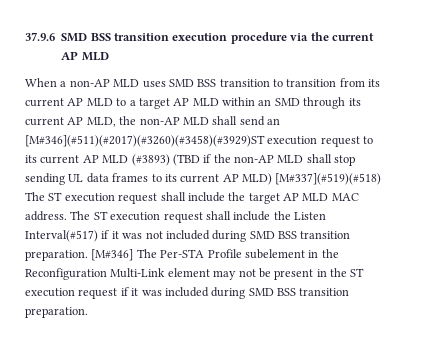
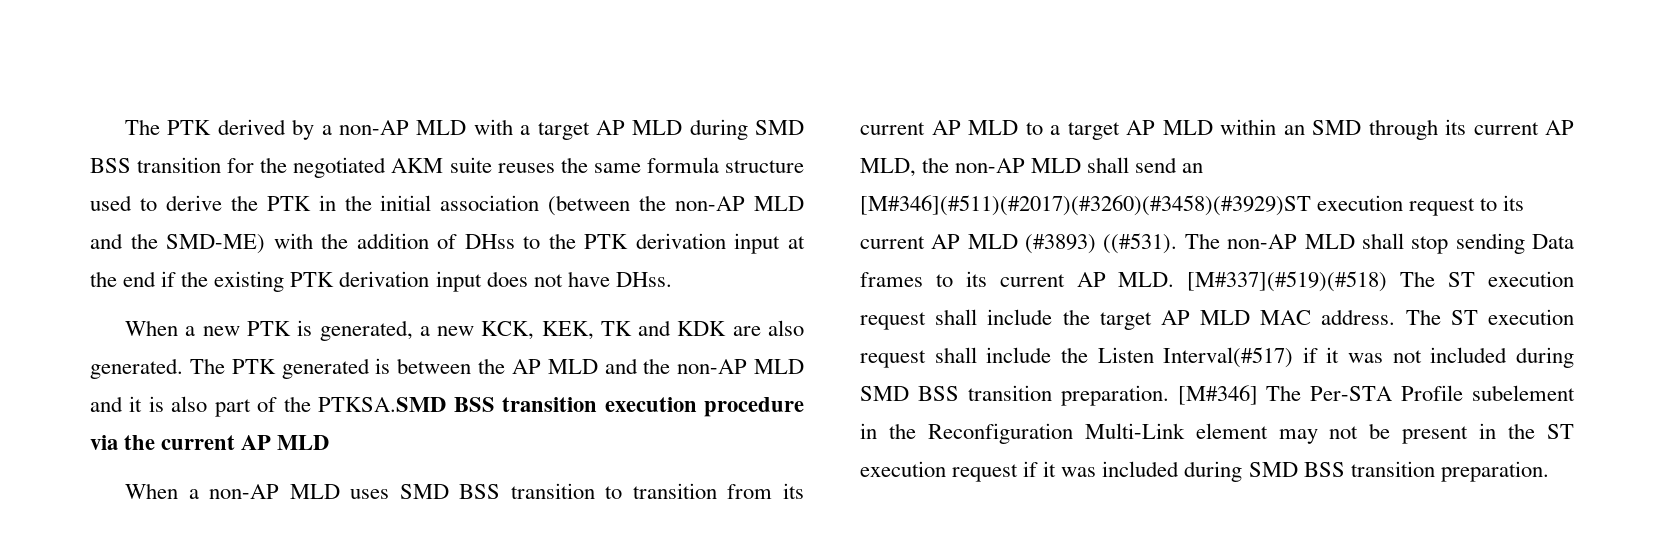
[25,32,88,42] 37.9.6 SMD -> [125,119,804,140] [90,157,804,178] [90,195,804,216] [90,233,806,254] [90,271,672,292] [125,320,804,341] [90,358,804,379] [90,396,447,417] The PTK derived by a non-AP MLD with a target AP MLD during SMD BSS transition for the negotiated AKM suite reuses the same formula structure used to derive the PTK in the initial association (between the non-AP MLD and the SMD-ME) with the addition of DHss to the PTK derivation input at the end if the existing PTK derivation input does not have DHss. // When a new PTK is generated, a new KCK, KEK, TK and KDK are also generated. The PTK generated is between the AP MLD and the non-AP MLD and it is also part of the PTKSA.SMD
[172,154,231,166] (TBD if the -> [1103,233,1220,254] ((#531). The
[68,173,109,183] UL data -> [1532,234,1574,249] Data
[242,173,272,185] MLD) -> [1118,272,1175,287] MLD.

